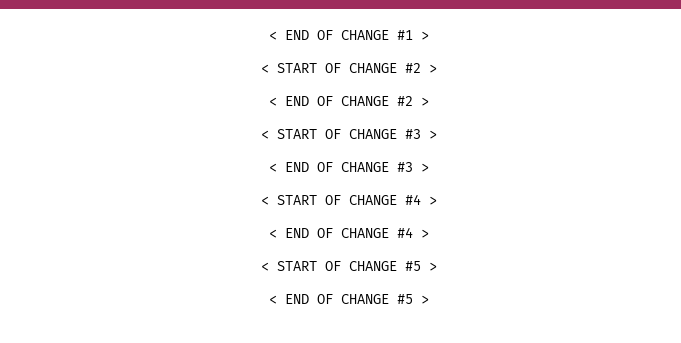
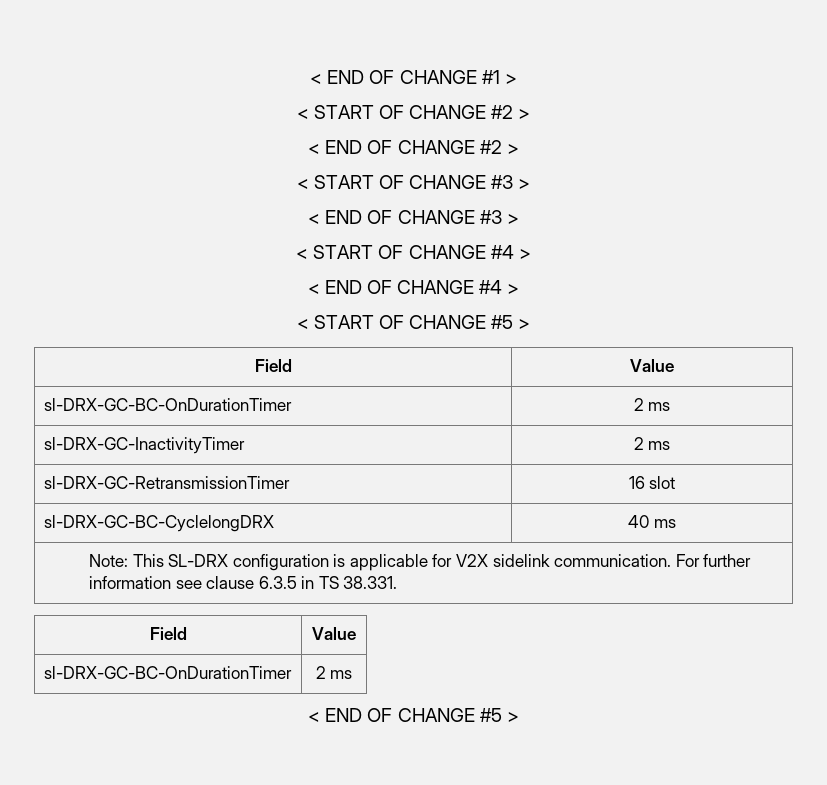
(437, 266) none -> [254,359,292,372] [630,359,674,372] [43,398,292,411] [633,398,671,411] [43,437,245,454] [633,437,671,450] [43,476,290,489] [628,476,676,489] [43,515,274,532] [628,515,676,528] [88,554,752,571] [88,576,398,589] [149,627,187,640] [312,627,356,640] [43,666,292,679] [315,666,353,679] // Field | Value // sl-DRX-GC-BC-OnDurationTimer | 2 ms // sl-DRX-GC-InactivityTimer | 2 ms // sl-DRX-GC-RetransmissionTimer | 16 slot // sl-DRX-GC-BC-CyclelongDRX | 40 ms // Note: This SL-DRX configuration is applicable for V2X sidelink communication. For further information see clause 6.3.5 in TS 38.331. // Field | Value // sl-DRX-GC-BC-OnDurationTimer | 2 ms

